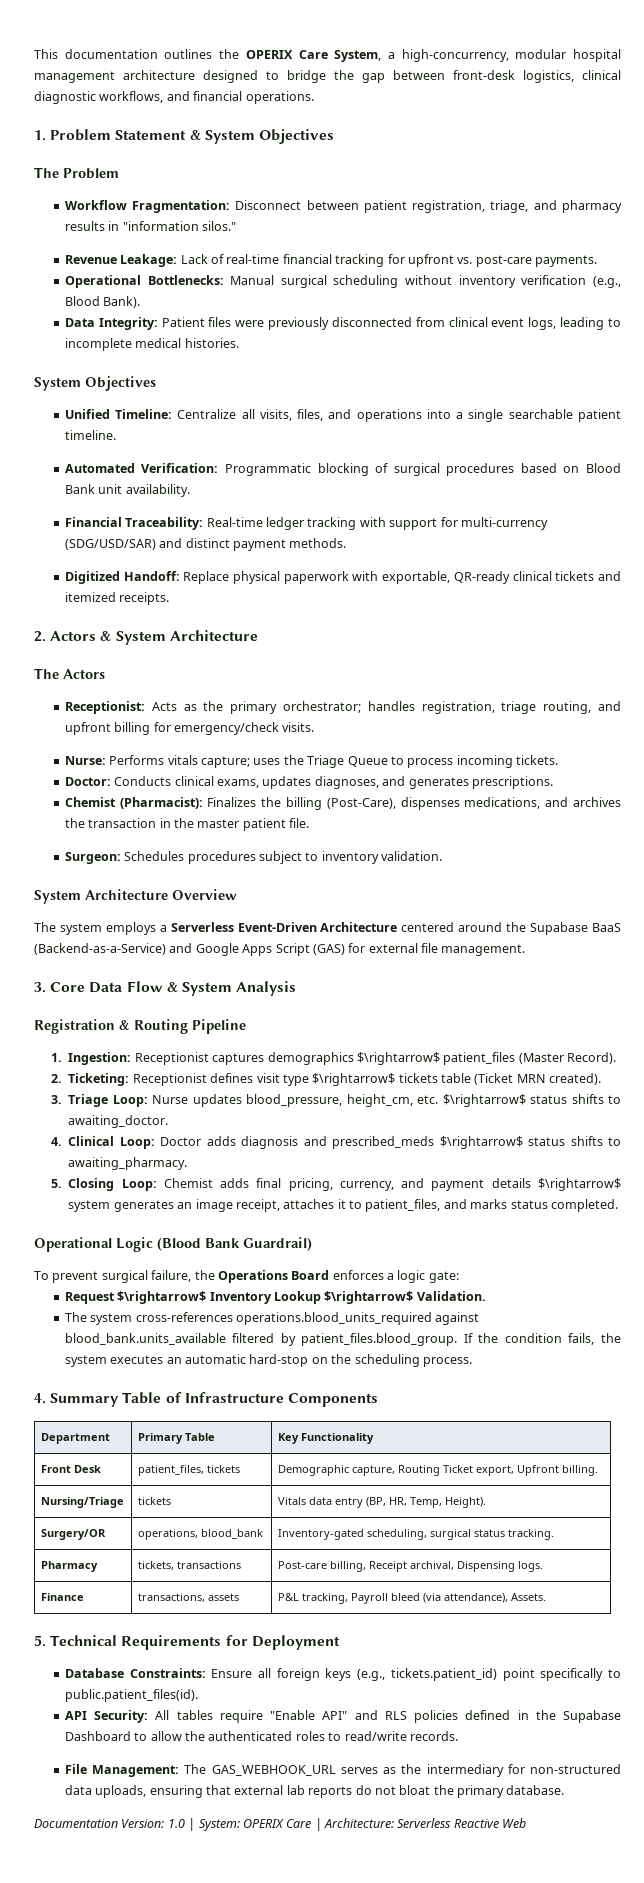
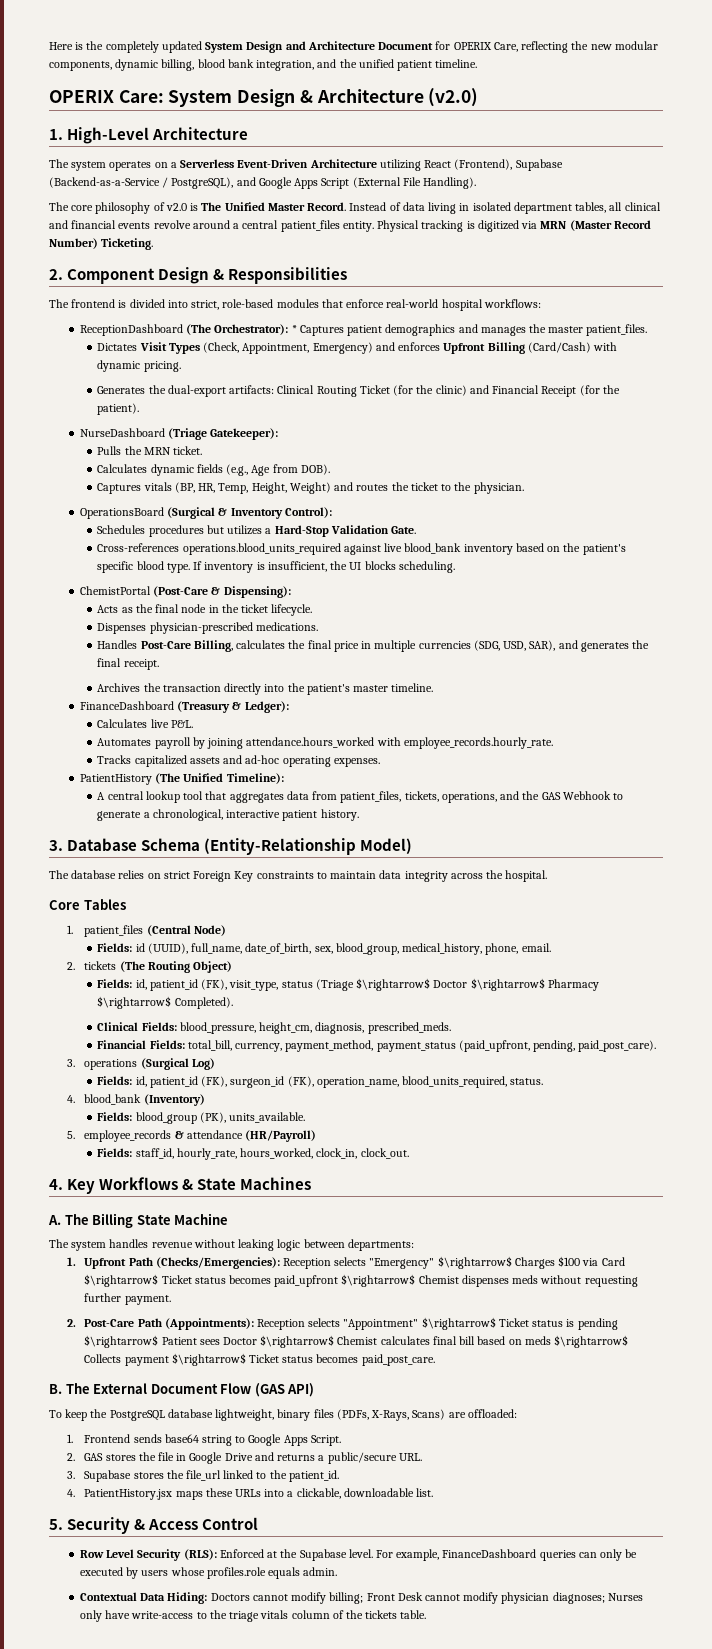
[34,49,621,62] [34,70,621,83] [34,91,314,104] [34,129,334,144] [34,167,119,179] [64,200,622,213] [64,221,237,231] [64,254,598,267] [64,275,621,288] [64,296,141,308] [64,317,621,330] [64,338,239,351] [34,376,156,391] [64,409,621,422] [64,430,116,440] [64,463,621,476] [64,484,190,497] [64,517,548,530] [64,538,347,551] [64,571,621,584] [64,592,170,605] [34,630,258,645] [34,668,105,679] [64,701,622,714] [64,722,315,735] [64,755,559,768] [64,776,553,789] [64,797,622,810] [64,818,310,831] [64,851,443,864] [34,889,237,904] [34,922,156,935] This documentation outlines the OPERIX Care System, a high-concurrency, modular hospital management architecture designed to bridge the gap between front-desk logistics, clinical diagnostic workflows, and financial operations. // 1. Problem Statement & System Objectives // The Problem // Workflow Fragmentation: Disconnect between patient registration, triage, and pharmacy results in "information silos." // Revenue Leakage: Lack of real-time financial tracking for upfront vs. post-care payments. // Operational Bottlenecks: Manual surgical scheduling without inventory verification (e.g., Blood Bank). // Data Integrity: Patient files were previously disconnected from clinical event logs, leading to incomplete medical histories. // System Objectives // Unified Timeline: Centralize all visits, files, and operations into a single searchable patient timeline. // Automated Verification: Programmatic blocking of surgical procedures based on Blood Bank unit availability. // Financial Traceability: Real-time ledger tracking with support for multi-currency (SDG/USD/SAR) and distinct payment methods. // Digitized Handoff: Replace physical paperwork with exportable, QR-ready clinical tickets and itemized receipts. // 2. Actors & System Architecture // The Actors // Receptionist: Acts as the primary orchestrator; handles registration, triage routing, and upfront billing for emergency/check visits. // Nurse: Performs vitals capture; uses the Triage Queue to process incoming tickets. // Doctor: Conducts clinical exams, updates diagnoses, and generates prescriptions. // Chemist (Pharmacist): Finalizes the billing (Post-Care), dispenses medications, and archives the transaction in the master patient file. // Surgeon: Schedules procedures subject to inventory validation. // System Architecture Overview // The system employs -> [49,41,658,53] [49,59,478,71] [49,88,479,107] [49,127,249,144] [49,159,168,171] Here is the completely updated System Design and Architecture Document for OPERIX Care, reflecting the new modular components, dynamic billing, blood bank integration, and the unified patient timeline. // OPERIX Care: System Design & Architecture (v2.0) // 1. High-Level Architecture // The system operates on
[401,922,622,935] [34,943,526,956] [34,981,297,996] [34,1019,246,1034] [51,1052,617,1065] [51,1073,602,1086] [51,1094,621,1107] [68,1115,169,1128] [51,1136,621,1149] [68,1157,188,1170] [51,1178,621,1191] [68,1199,618,1212] [34,1237,312,1252] [34,1270,459,1283] [64,1291,486,1304] [64,1312,480,1325] [64,1333,621,1346] [64,1354,472,1367] [34,1392,378,1407] [40,1433,110,1444] [137,1433,215,1444] [277,1433,374,1444] [40,1465,101,1473] [137,1465,240,1476] [277,1465,598,1476] [40,1497,124,1508] [137,1497,171,1505] [277,1497,486,1508] [40,1529,106,1540] [137,1529,263,1540] [277,1529,554,1540] [40,1561,98,1572] [137,1561,241,1570] [277,1561,543,1572] [40,1593,84,1601] [137,1593,239,1602] [277,1593,546,1604] [34,1635,340,1650] [64,1668,621,1681] [64,1689,198,1702] [64,1710,621,1723] [64,1731,458,1741] [64,1764,622,1777] [64,1785,565,1798] [34,1818,527,1831] centered around the Supabase BaaS (Backend-as-a-Service) and Google Apps Script (GAS) for external file management. // 3. Core Data Flow & System Analysis // Registration & Routing Pipeline // 1. Ingestion: Receptionist captures demographics $\rightarrow$ patient_files (Master Record). // 2. Ticketing: Receptionist defines visit type $\rightarrow$ tickets table (Ticket MRN created). // 3. Triage Loop: Nurse updates blood_pressure, height_cm, etc. $\rightarrow$ status shifts to awaiting_doctor. // 4. Clinical Loop: Doctor adds diagnosis and prescribed_meds $\rightarrow$ status shifts to awaiting_pharmacy. // 5. Closing Loop: Chemist adds final pricing, currency, and payment details $\rightarrow$ system generates an image receipt, attaches it to patient_files, and marks status completed. // Operational Logic (Blood Bank Guardrail) // To prevent surgical failure, the Operations Board enforces a logic gate: // Request $\rightarrow$ Inventory Lookup $\rightarrow$ Validation. // The system cross-references operations.blood_units_required against blood_bank.units_available filtered by patient_files.blood_group. If the condition fails, the system executes an automatic hard-stop on the scheduling process. // 4. Summary Table of Infrastructure Components // Department | Primary Table | Key Functionality // Front Desk | patient_files, tickets | Demographic capture, Routing Ticket export, Upfront billing. // Nursing/Triage | tickets | Vitals data entry (BP, HR, Temp, Height). // Surgery/OR | operations, blood_bank | Inventory-gated scheduling, surgical status tracking. // Pharmacy | tickets, transactions | Post-care billing, Receipt archival, Dispensing logs. // Finance | transactions, assets | P&L tracking, Payroll bleed (via attendance), Assets. // 5. Technical Requirements for Deployment // Database Constraints: Ensure all foreign keys (e.g., tickets.patient_id) point specifically to public.patient_files(id). // API Security: All tables require "Enable API" and RLS policies defined in the Supabase Dashboard to allow the authenticated roles to read/write records. // File Management: The GAS_WEBHOOK_URL serves as the intermediary for non-structured data uploads, ensuring that external lab reports do not bloat the primary database. // Documentation Version: 1.0 | System: OPERIX Care | Architecture: Serverless Reactive Web -> [379,159,563,171] [49,177,477,189] [49,202,661,214] [49,220,651,232] [49,238,154,250] [49,267,348,284] [49,299,541,311] [79,324,648,336] [97,342,618,354] [97,360,181,372] [97,385,620,397] [97,403,140,415] [79,428,279,440] [97,446,203,455] [97,464,330,476] [97,482,524,494] [79,507,332,519] [97,525,417,537] [97,543,626,555] [97,561,455,573] [79,586,291,598] [97,604,313,616] [97,622,318,634] [97,640,650,652] [97,658,159,670] [97,683,434,695] [79,701,289,713] [97,719,193,728] [97,737,553,749] [97,755,380,767] [79,773,284,785] [97,791,624,803] [97,809,359,821] [49,838,413,855] [49,870,548,882] [49,899,126,910] [66,925,226,937] [97,943,551,955] [66,961,233,973] [97,978,599,991] [97,996,233,1009] [97,1022,451,1034] [97,1040,657,1052] [66,1058,215,1070] [97,1076,544,1088] [66,1094,205,1106] [97,1112,306,1124] [66,1130,317,1142] [97,1148,409,1160] [49,1177,312,1194] [48,1213,229,1228] [49,1239,414,1251] [66,1256,625,1269] [84,1274,638,1287] [84,1293,171,1305] [66,1317,618,1330] [84,1335,629,1348] [84,1353,435,1366] [49,1383,315,1397] [49,1409,517,1421] [66,1434,341,1446] [66,1452,422,1464] [66,1470,339,1482] [66,1488,434,1500] [49,1517,259,1534] [79,1549,638,1561] [79,1567,338,1579] [79,1592,643,1604] [79,1610,427,1622] utilizing React (Frontend), Supabase (Backend-as-a-Service / PostgreSQL), and Google Apps Script (External File Handling). // The core philosophy of v2.0 is The Unified Master Record. Instead of data living in isolated department tables, all clinical and financial events revolve around a central patient_files entity. Physical tracking is digitized via MRN (Master Record Number) Ticketing. // 2. Component Design & Responsibilities // The frontend is divided into strict, role-based modules that enforce real-world hospital workflows: // ReceptionDashboard (The Orchestrator): * Captures patient demographics and manages the master patient_files. // Dictates Visit Types (Check, Appointment, Emergency) and enforces Upfront Billing (Card/Cash) with dynamic pricing. // Generates the dual-export artifacts: Clinical Routing Ticket (for the clinic) and Financial Receipt (for the patient). // NurseDashboard (Triage Gatekeeper): // Pulls the MRN ticket. // Calculates dynamic fields (e.g., Age from DOB). // Captures vitals (BP, HR, Temp, Height, Weight) and routes the ticket to the physician. // OperationsBoard (Surgical & Inventory Control): // Schedules procedures but utilizes a Hard-Stop Validation Gate. // Cross-references operations.blood_units_required against live blood_bank inventory based on the patient's specific blood type. If inventory is insufficient, the UI blocks scheduling. // ChemistPortal (Post-Care & Dispensing): // Acts as the final node in the ticket lifecycle. // Dispenses physician-prescribed medications. // Handles Post-Care Billing, calculates the final price in multiple currencies (SDG, USD, SAR), and generates the final receipt. // Archives the transaction directly into the patient's master timeline. // FinanceDashboard (Treasury & Ledger): // Calculates live P&L. // Automates payroll by joining attendance.hours_worked with employee_records.hourly_rate. // Tracks capitalized assets and ad-hoc operating expenses. // PatientHistory (The Unified Timeline): // A central lookup tool that aggregates data from patient_files, tickets, operations, and the GAS Webhook to generate a chronological, interactive patient history. // 3. Database Schema (Entity-Relationship Model) // The database relies on strict Foreign Key constraints to maintain data integrity across the hospital. // Core Tables // 1. patient_files (Central Node) // Fields: id (UUID), full_name, date_of_birth, sex, blood_group, medical_history, phone, email. // 2. tickets (The Routing Object) // Fields: id, patient_id (FK), visit_type, status (Triage $\rightarrow$ Doctor $\rightarrow$ Pharmacy $\rightarrow$ Completed). // Clinical Fields: blood_pressure, height_cm, diagnosis, prescribed_meds. // Financial Fields: total_bill, currency, payment_method, payment_status (paid_upfront, pending, paid_post_care). // 3. operations (Surgical Log) // Fields: id, patient_id (FK), surgeon_id (FK), operation_name, blood_units_required, status. // 4. blood_bank (Inventory) // Fields: blood_group (PK), units_available. // 5. employee_records & attendance (HR/Payroll) // Fields: staff_id, hourly_rate, hours_worked, clock_in, clock_out. // 4. Key Workflows & State Machines // A. The Billing State Machine // The system handles revenue without leaking logic between departments: // 1. Upfront Path (Checks/Emergencies): Reception selects "Emergency" $\rightarrow$ Charges $100 via Card $\rightarrow$ Ticket status becomes paid_upfront $\rightarrow$ Chemist dispenses meds without requesting further payment. // 2. Post-Care Path (Appointments): Reception selects "Appointment" $\rightarrow$ Ticket status is pending $\rightarrow$ Patient sees Doctor $\rightarrow$ Chemist calculates final bill based on meds $\rightarrow$ Collects payment $\rightarrow$ Ticket status becomes paid_post_care. // B. The External Document Flow (GAS API) // To keep the PostgreSQL database lightweight, binary files (PDFs, X-Rays, Scans) are offloaded: // 1. Frontend sends base64 string to Google Apps Script. // 2. GAS stores the file in Google Drive and returns a public/secure URL. // 3. Supabase stores the file_url linked to the patient_id. // 4. PatientHistory.jsx maps these URLs into a clickable, downloadable list. // 5. Security & Access Control // Row Level Security (RLS): Enforced at the Supabase level. For example, FinanceDashboard queries can only be executed by users whose profiles.role equals admin. // Contextual Data Hiding: Doctors cannot modify billing; Front Desk cannot modify physician diagnoses; Nurses only have write-access to the triage vitals column of the tickets table.

